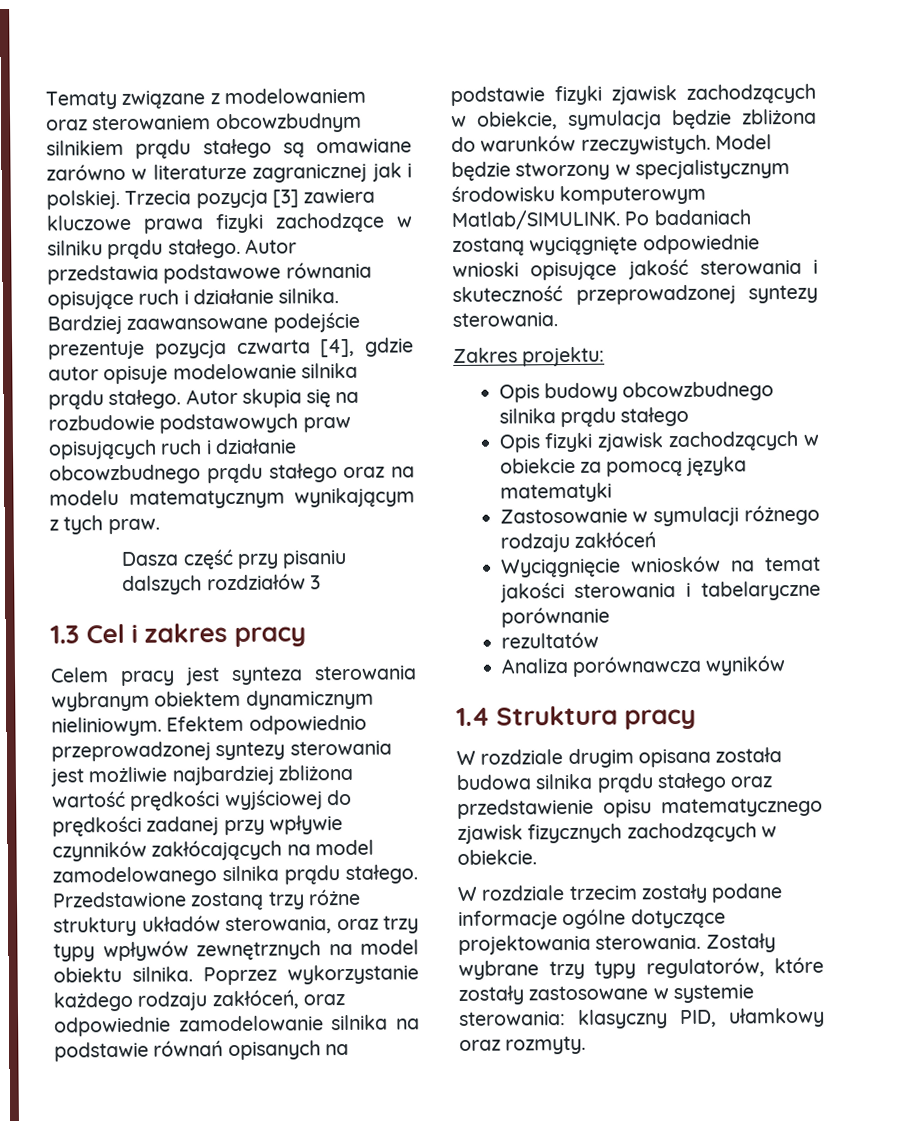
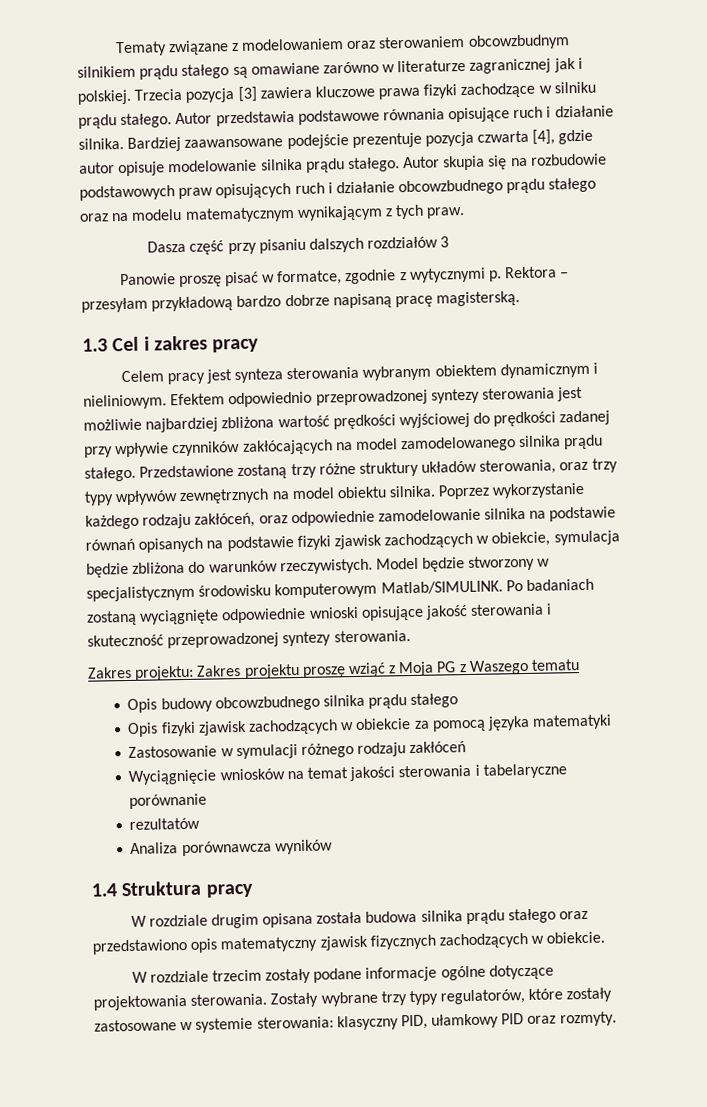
(321, 582) none -> [119,266,570,288] [81,291,521,313] // Panowie proszę pisać w formatce, zgodnie z wytycznymi p. Rektora – przesyłam przykładową bardzo dobrze napisaną pracę magisterską.
(374, 699) none -> [592,362,598,374] i
(606, 356) none -> [196,659,581,679] Zakres projektu proszę wziąć z Moja PG z Waszego tematu
[457,797,823,820] przedstawienie opisu matematycznego -> [92,936,318,955] przedstawiono opis matematyczny
(825, 1017) none -> [501,1013,525,1025] PID

